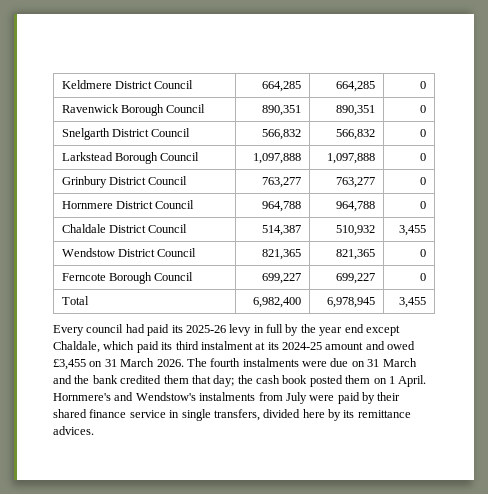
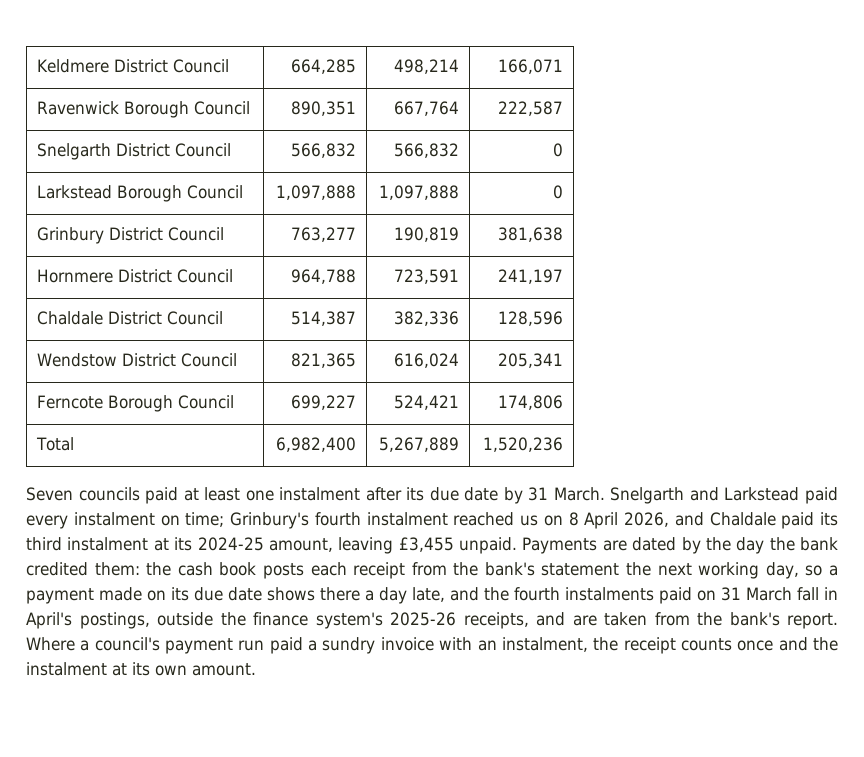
[336,81,376,92] [420,81,427,89] 664,285 | 0 -> [393,59,459,74] [497,59,563,74] 498,214 | 166,071
[336,105,376,116] [420,105,427,113] 890,351 | 0 -> [393,101,459,116] [497,101,563,116] 667,764 | 222,587
[336,177,376,188] [420,177,427,185] 763,277 | 0 -> [393,227,459,242] [497,227,563,242] 190,819 | 381,638
[336,201,376,212] [420,201,427,209] 964,788 | 0 -> [393,269,459,284] [497,269,563,284] 723,591 | 241,197
[336,225,376,236] [399,225,427,236] 510,932 | 3,455 -> [393,311,459,326] [497,311,563,326] 382,336 | 128,596
[336,249,376,260] [420,249,427,257] 821,365 | 0 -> [393,353,459,368] [497,353,563,368] 616,024 | 205,341
[336,273,376,284] [420,273,427,281] 699,227 | 0 -> [393,395,459,410] [497,395,563,410] 524,421 | 174,806
[327,297,376,308] [399,297,427,308] [53,324,400,336] [53,341,135,353] 6,978,945 | 3,455 // Every council had paid its 2025-26 levy in full by the year end except Chaldale, which -> [378,437,459,452] [482,437,563,452] [26,487,838,504] [26,512,776,529] 5,267,889 | 1,520,236 // Seven councils paid at least one instalment after its due date by 31 March. Snelgarth and Larkstead paid every instalment on time; Grinbury's fourth instalment reached us on 8 April 2026, and Chaldale
[325,341,416,350] [53,358,417,370] [53,375,427,387] [53,392,401,404] [53,409,411,421] [53,426,94,435] amount and owed £3,455 on 31 March 2026. The fourth instalments were due on 31 March and the bank credited them that day; the cash book posted them on 1 April. Hornmere's and Wendstow's instalments from July were paid by their shared finance service in single transfers, divided here by its remittance advices. -> [268,537,838,554] [26,562,839,579] [26,587,838,604] [26,612,838,629] [26,637,839,654] [26,662,256,676] amount, leaving £3,455 unpaid. Payments are dated by the day the bank credited them: the cash book posts each receipt from the bank's statement the next working day, so a payment made on its due date shows there a day late, and the fourth instalments paid on 31 March fall in April's postings, outside the finance system's 2025-26 receipts, and are taken from the bank's report. Where a council's payment run paid a sundry invoice with an instalment, the receipt counts once and the instalment at its own amount.

